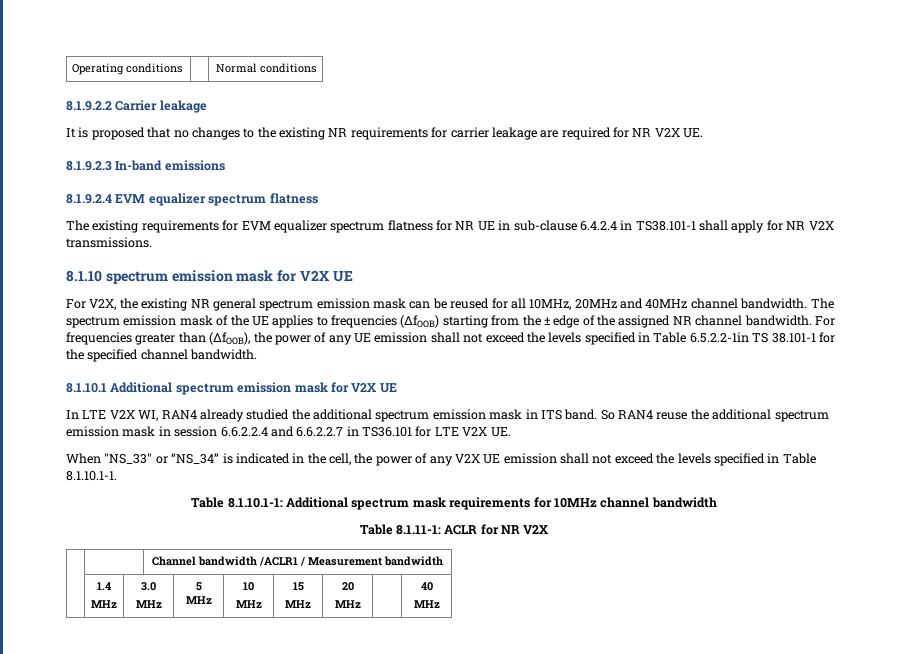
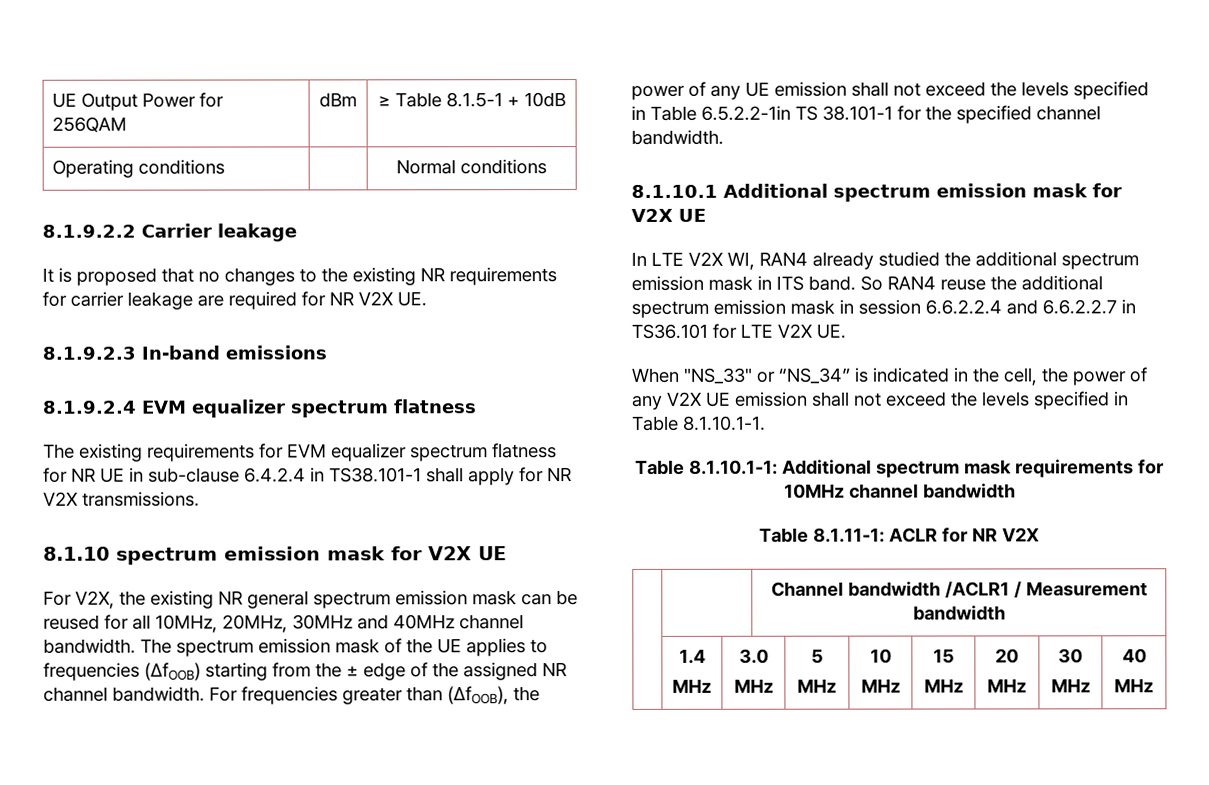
(72, 69) none -> [52,92,225,111] [52,116,128,133] [319,92,358,108] [377,92,566,108] UE Output Power for 256QAM | dBm | ≥ Table 8.1.5-1 + 10dB //
[574,299,617,309] 20MHz -> [222,614,353,633] 20MHz, 30MHz
(361, 604) none -> [1058,648,1083,664] [1050,678,1091,693] 30 // MHz

